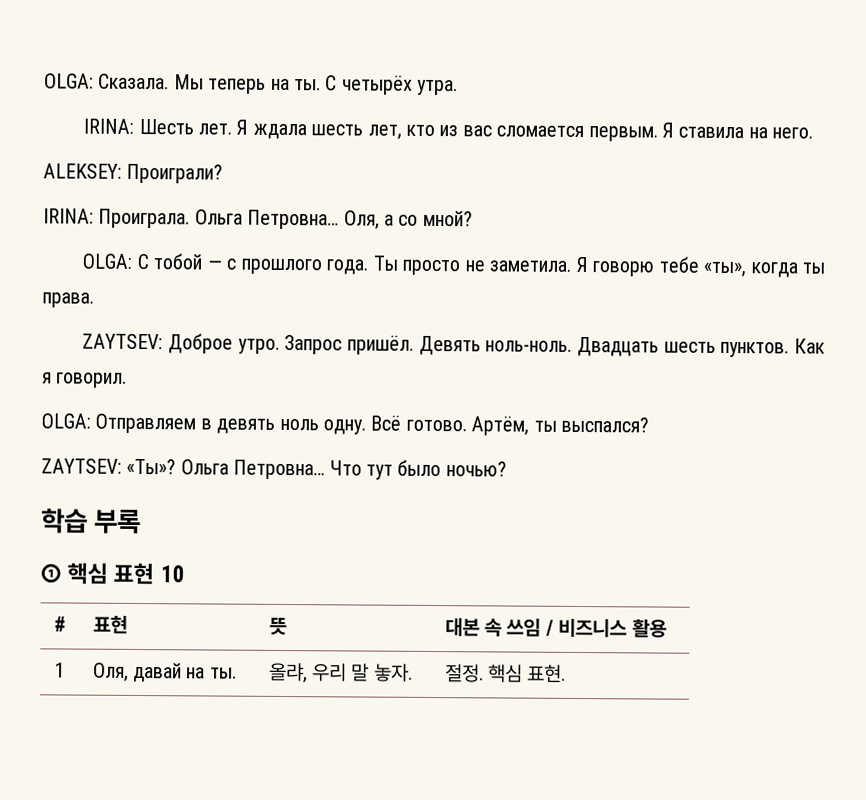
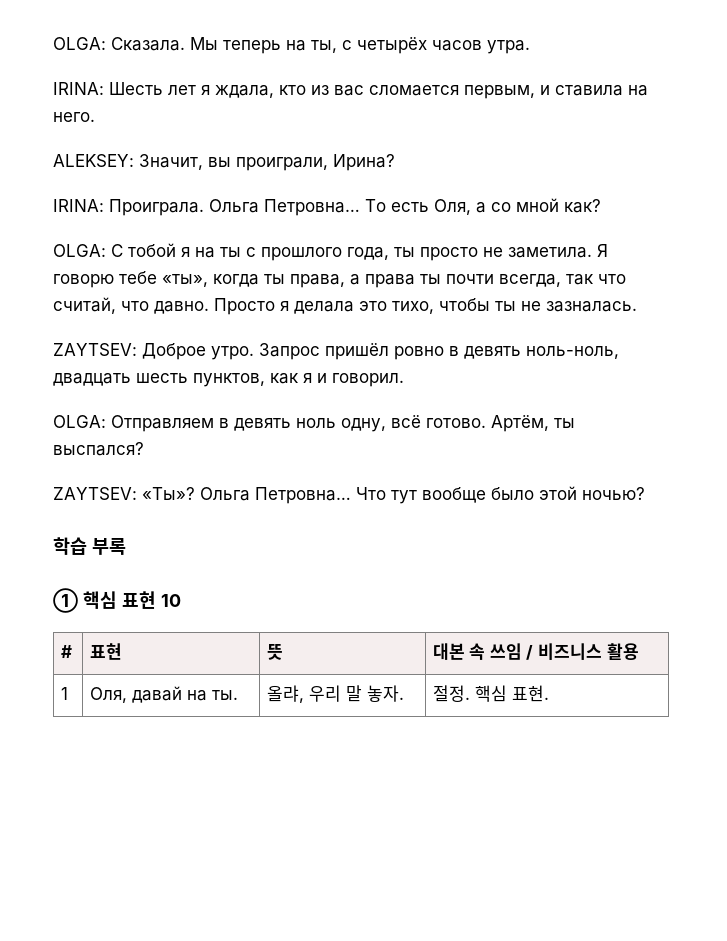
[294,75,413,95] ты. С четырёх -> [311,37,482,54] ты, с четырёх часов
[197,119,402,140] лет. Я ждала шесть лет, -> [168,85,274,98] лет я ждала,
[588,122,674,142] первым. Я -> [464,85,550,99] первым, и
[126,163,224,184] Проиграли? -> [139,154,395,171] Значит, вы проиграли, Ирина?
(340, 219) none -> [365,199,429,212] То есть
[422,210,473,227] мной? -> [516,198,601,213] мной как?
[206,255,398,275] — с прошлого года. Ты -> [181,247,415,261] я на ты с прошлого года, ты
[42,292,94,308] [82,333,826,358] [42,372,52,384] права. // ZAYTSEV: Доброе утро. Запрос пришёл. Девять ноль-ноль. Двадцать шесть пунктов. Как я -> [290,274,626,288] [53,297,637,315] [53,343,619,360] [53,373,327,387] права, а права ты почти всегда, так что считай, что давно. Просто я делала это тихо, чтобы ты не зазналась. // ZAYTSEV: Доброе утро. Запрос пришёл ровно в девять ноль-ноль, двадцать шесть пунктов, как я и
[323,415,402,435] одну. Всё -> [341,415,421,432] одну, всё
[397,459,442,477] было -> [422,486,577,503] вообще было этой

